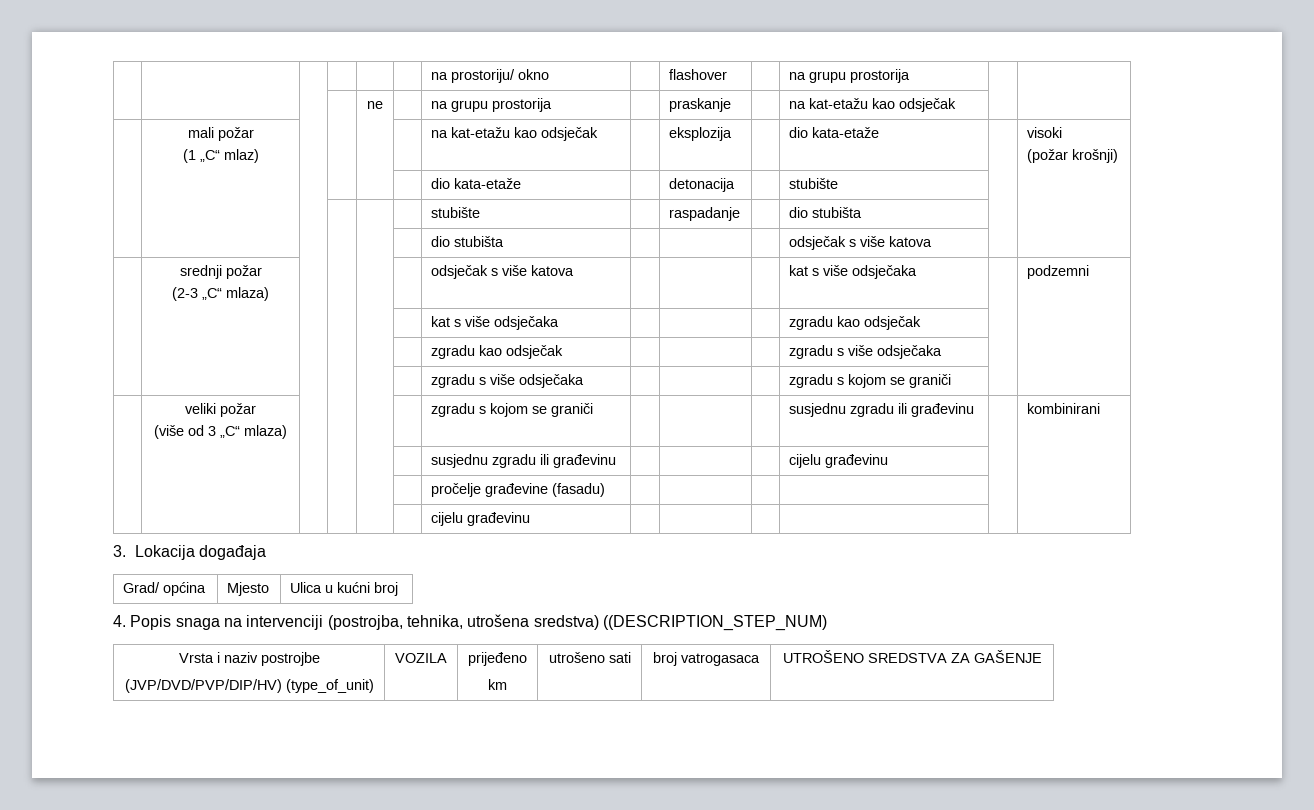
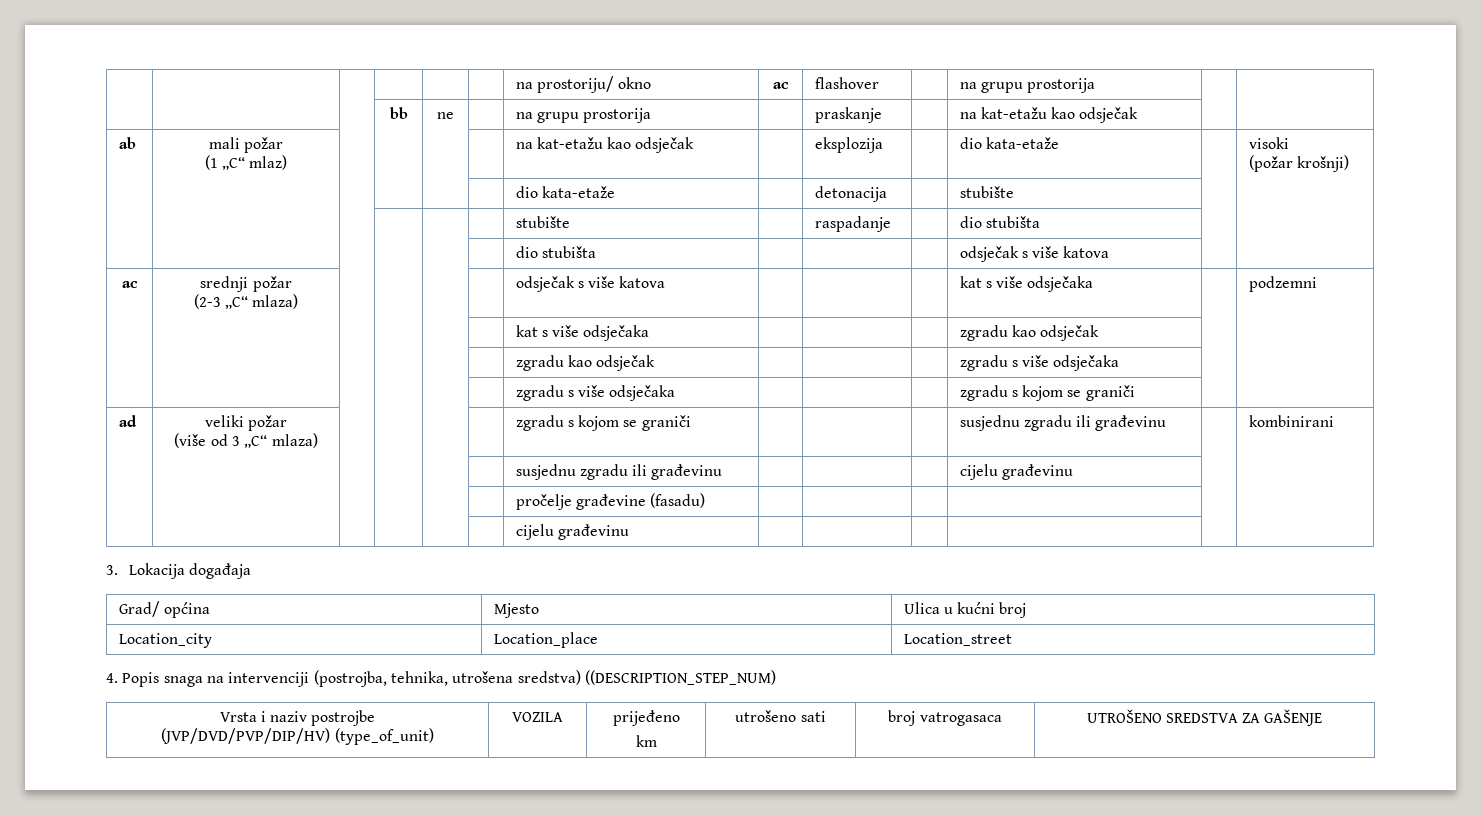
(550, 74) none -> [773,82,789,89] ac
(911, 76) none -> [389,107,408,119] bb
(957, 105) none -> [118,137,136,149] ab
(933, 241) none -> [122,281,138,288] ac
(952, 381) none -> [118,415,137,427] ad
(399, 589) none -> [118,633,212,648] [493,632,598,648] [903,633,1012,646] // Location_city | Location_place | Location_street

